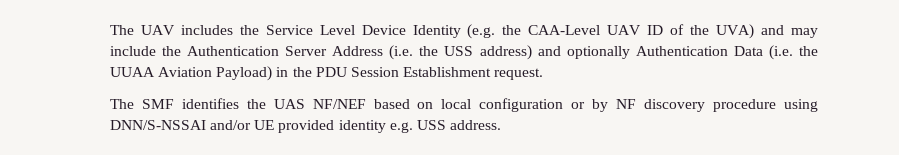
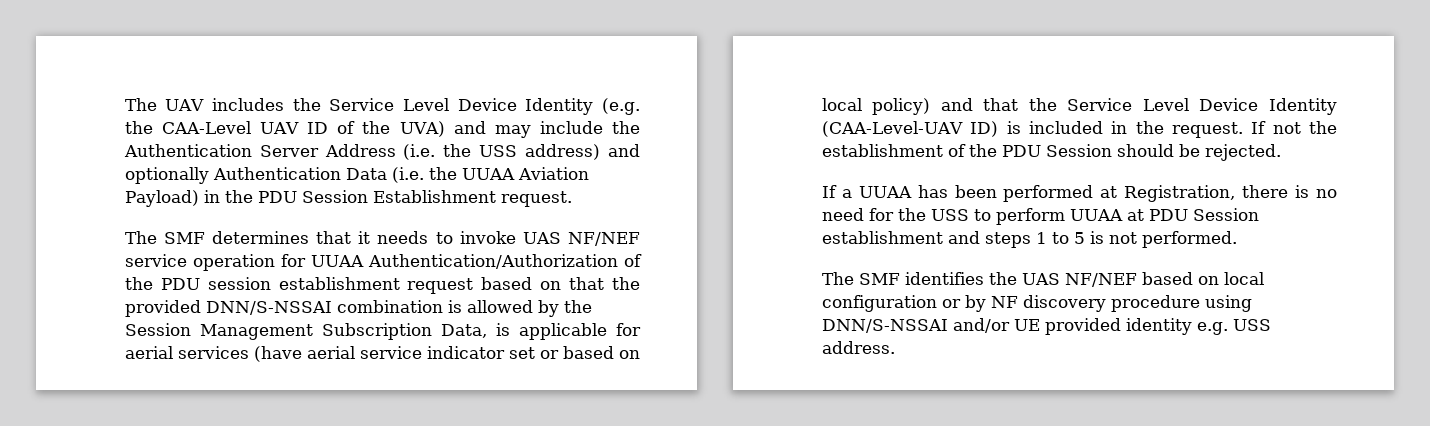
(544, 74) none -> [124,231,640,246] [124,254,642,271] [124,277,640,294] [124,300,592,317] [124,323,641,340] [124,346,640,362] [821,98,1337,115] [821,121,1337,138] [821,144,1281,161] [821,185,1337,202] [821,208,1259,225] [821,231,1237,248] // The SMF determines that it needs to invoke UAS NF/NEF service operation for UUAA Authentication/Authorization of the PDU session establishment request based on that the provided DNN/S-NSSAI combination is allowed by the Session Management Subscription Data, is applicable for aerial services (have aerial service indicator set or based on local policy) and that the Service Level Device Identity (CAA-Level-UAV ID) is included in the request. If not the establishment of the PDU Session should be rejected. // If a UUAA has been performed at Registration, there is no need for the USS to perform UUAA at PDU Session establishment and steps 1 to 5 is not performed.

